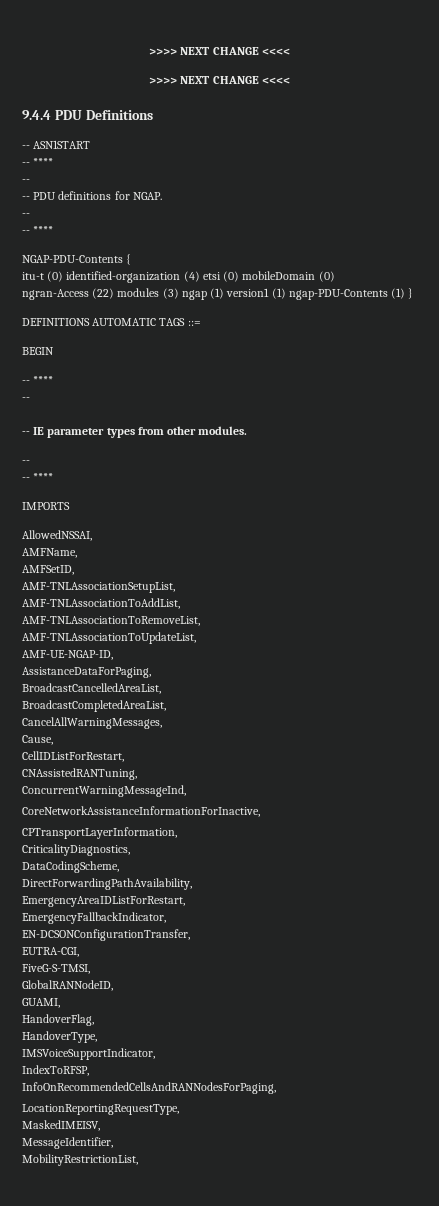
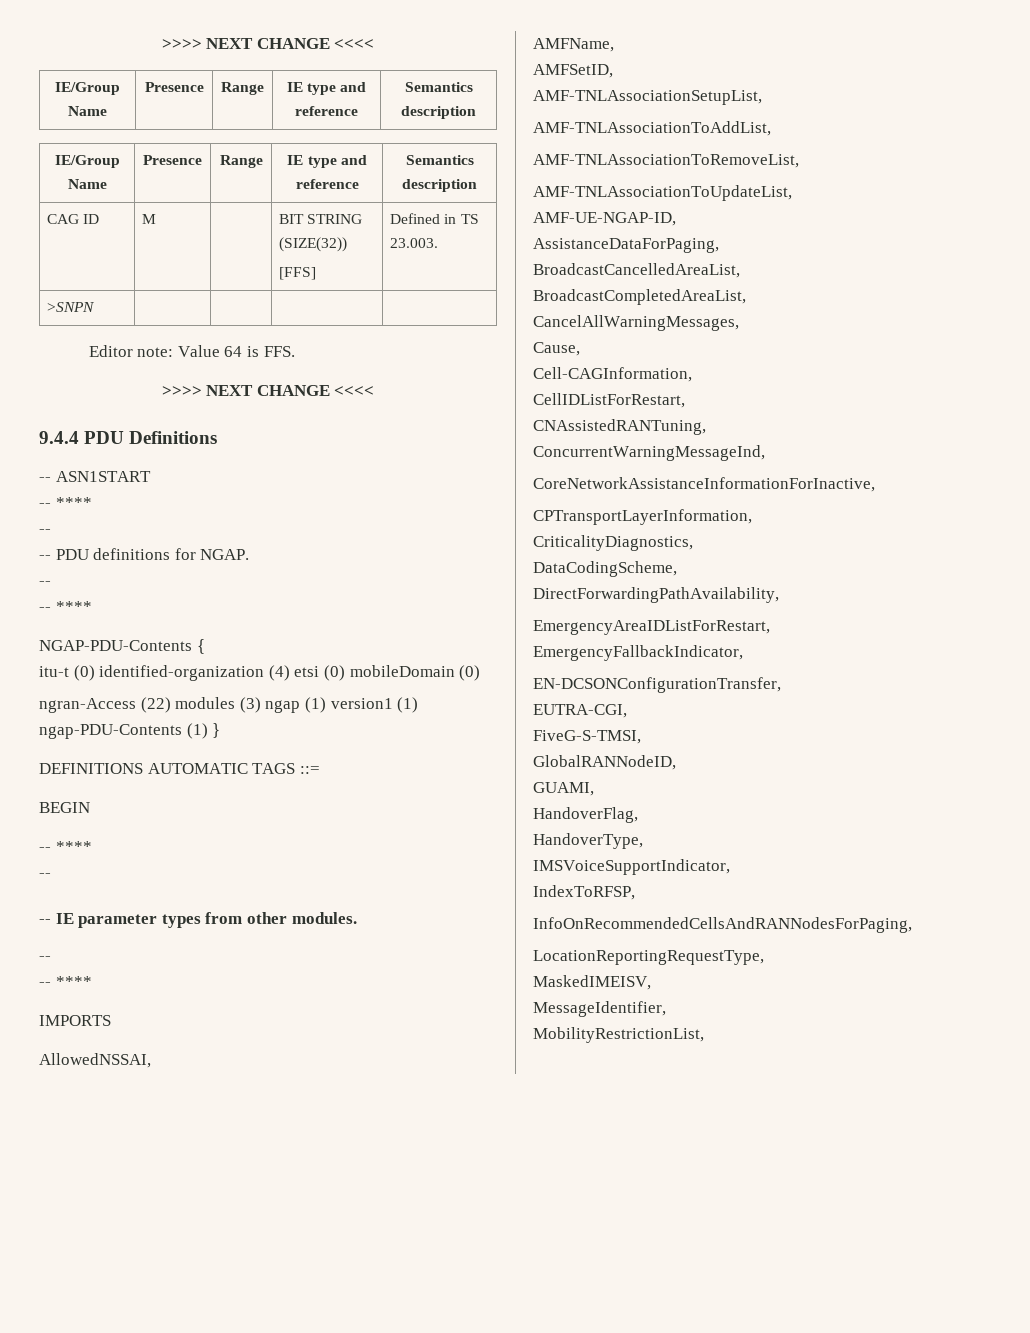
[149,47,290,55] >>>> NEXT CHANGE <<<< -> [161,38,375,49] [55,82,120,95] [68,106,107,116] [144,82,204,92] [221,82,264,95] [286,82,367,95] [295,106,358,116] [404,82,473,92] [401,106,476,119] [54,155,120,168] [67,179,107,189] [143,155,202,165] [219,155,263,168] [287,155,367,168] [295,179,359,189] [405,155,474,165] [402,179,477,192] [47,214,100,224] [142,214,157,224] [279,214,363,224] [279,237,348,252] [279,267,317,280] [390,213,479,224] [390,238,439,248] [47,302,96,312] [88,345,295,357] >>>> NEXT CHANGE <<<< // IE/Group Name | Presence | Range | IE type and reference | Semantics description // IE/Group Name | Presence | Range | IE type and reference | Semantics description // CAG ID | M | | BIT STRING (SIZE(32)) // [FFS] | Defined in TS 23.003. // >SNPN | | | | // Editor note: Value 64 is FFS.
(53, 740) none -> [533,367,692,382] // Cell-CAGInformation,

